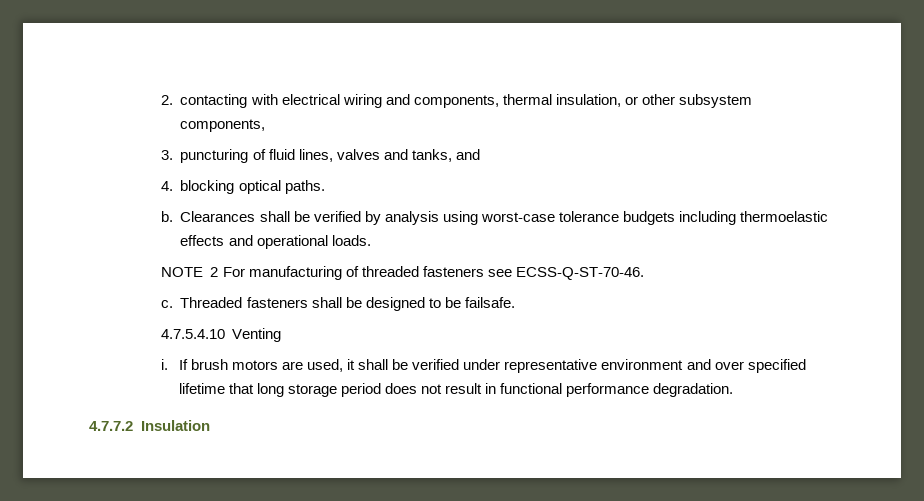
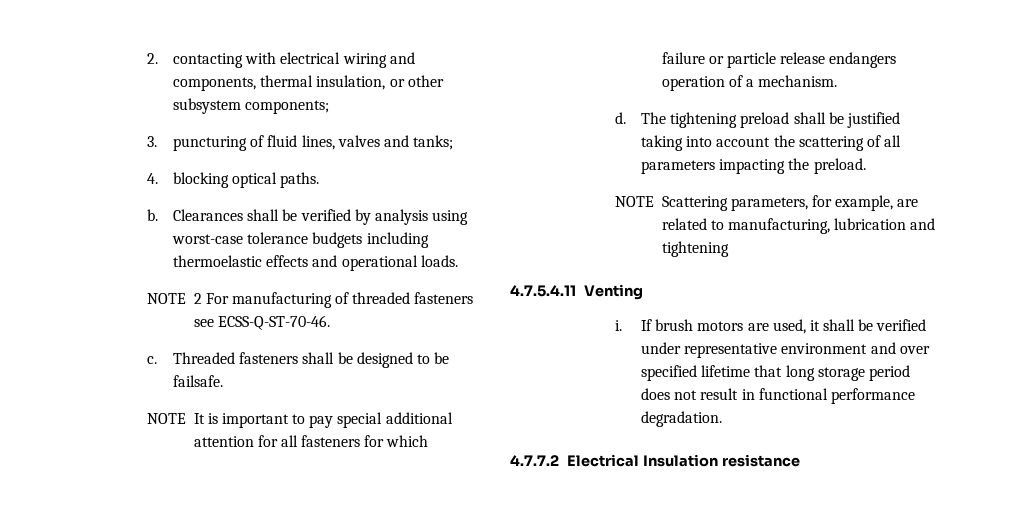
[180,119,266,132] components, -> [245,100,330,114] components;
[411,149,480,162] tanks, and -> [413,135,454,150] tanks;
[160,329,225,339] 4.7.5.4.10 -> [146,412,453,428] [193,435,429,447] [661,52,897,68] [661,75,838,91] [614,112,900,128] [640,135,902,151] [640,158,866,174] [614,195,919,211] [661,218,936,234] [661,241,729,257] [510,285,576,297] NOTE It is important to pay special additional attention for all fasteners for which failure or particle release endangers operation of a mechanism. // d. The tightening preload shall be justified taking into account the scattering of all parameters impacting the preload. // NOTE Scattering parameters, for example, are related to manufacturing, lubrication and tightening // 4.7.5.4.11
[140,420,210,431] Insulation -> [566,454,800,467] Electrical Insulation resistance

